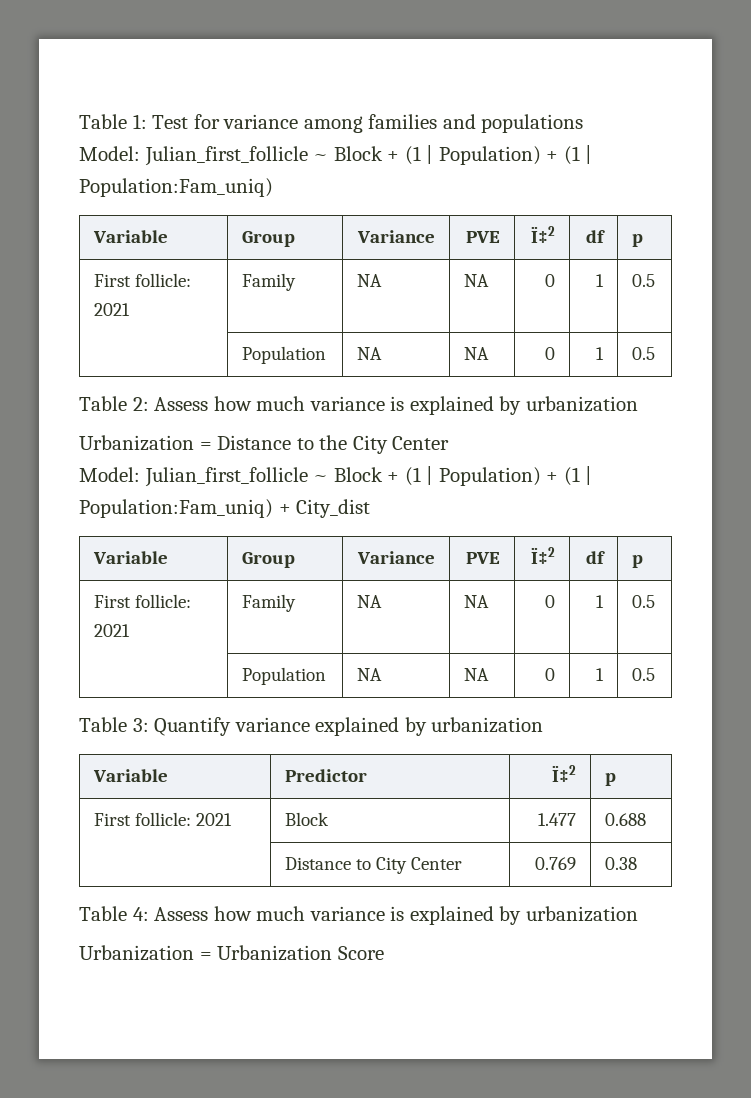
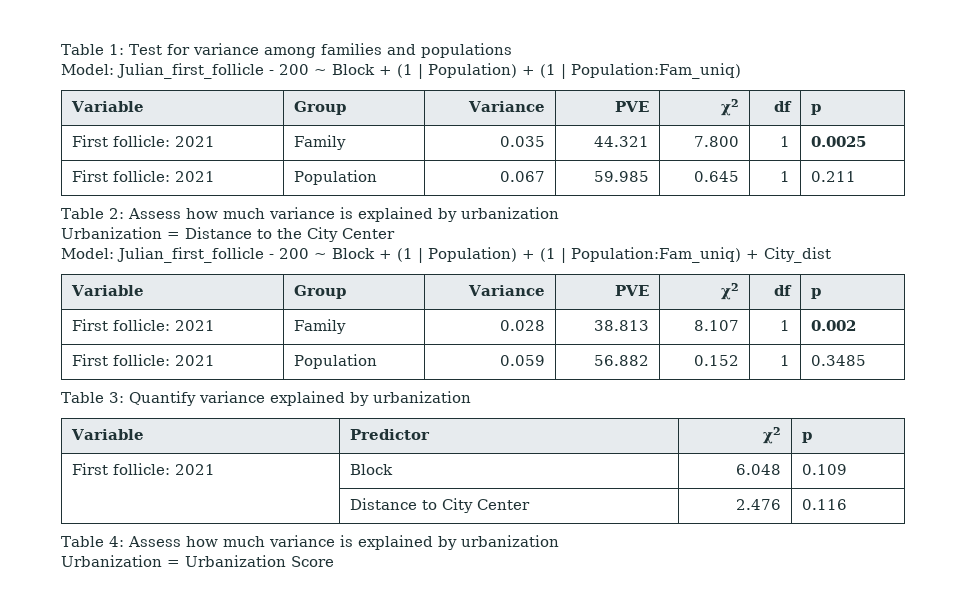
(308, 156) none -> [269,64,309,75] - 200
[531,226,556,243] [586,230,606,243] [631,234,643,247] [93,273,191,287] [93,303,130,316] [241,273,296,291] [356,274,382,287] [463,274,489,287] [545,274,556,287] [596,274,605,287] [631,274,655,287] [241,346,326,364] [356,347,382,360] [463,347,489,360] [545,347,556,360] [596,347,605,360] [631,347,655,360] Ï‡2 | df | p // First follicle: 2021 | Family | NA | NA | 0 | 1 | 0.5 // | Population | NA | NA | 0 | 1 | 0.5 -> [721,99,740,116] [774,101,793,112] [810,104,821,115] [71,135,215,147] [293,135,346,150] [500,136,546,147] [594,136,650,147] [694,136,740,147] [780,136,791,147] [810,136,866,147] [71,170,215,182] [293,170,377,185] [500,171,546,182] [594,171,650,182] [694,171,740,182] [780,171,791,182] [810,171,856,182] χ2 | df | p // First follicle: 2021 | Family | 0.035 | 44.321 | 7.800 | 1 | 0.0025 // First follicle: 2021 | Population | 0.067 | 59.985 | 0.645 | 1 | 0.211
(308, 477) none -> [269,248,309,259] - 200
[531,547,556,564] [586,551,606,564] [631,555,643,568] [93,594,191,608] [93,624,130,637] [241,594,296,612] [356,595,382,608] [463,595,489,608] [545,595,556,608] [596,595,605,608] [631,595,655,608] [241,667,326,685] [356,668,382,681] [463,668,489,681] [545,668,556,681] [596,668,605,681] [631,668,655,681] Ï‡2 | df | p // First follicle: 2021 | Family | NA | NA | 0 | 1 | 0.5 // | Population | NA | NA | 0 | 1 | 0.5 -> [721,283,740,300] [774,285,793,296] [810,288,821,299] [71,319,215,331] [293,319,346,334] [500,320,546,331] [594,320,650,331] [694,320,740,331] [780,320,791,331] [810,320,856,331] [71,354,215,366] [293,354,377,369] [500,355,546,366] [594,355,650,366] [694,355,740,366] [780,355,791,366] [810,355,866,366] χ2 | df | p // First follicle: 2021 | Family | 0.028 | 38.813 | 8.107 | 1 | 0.002 // First follicle: 2021 | Population | 0.059 | 56.882 | 0.152 | 1 | 0.3485
[552,765,577,782] Ï‡2 -> [763,427,782,444] χ2
[538,813,577,826] [604,813,646,826] 1.477 | 0.688 -> [736,464,782,475] [801,464,847,475] 6.048 | 0.109
[535,857,577,870] [604,857,637,870] 0.769 | 0.38 -> [736,499,782,510] [801,499,847,510] 2.476 | 0.116

